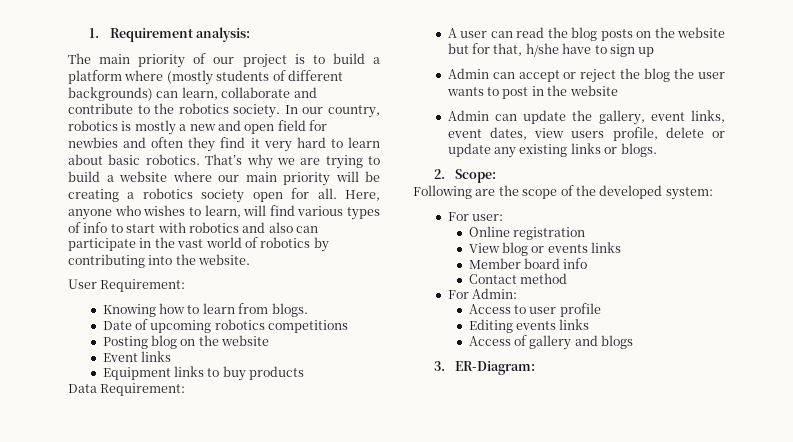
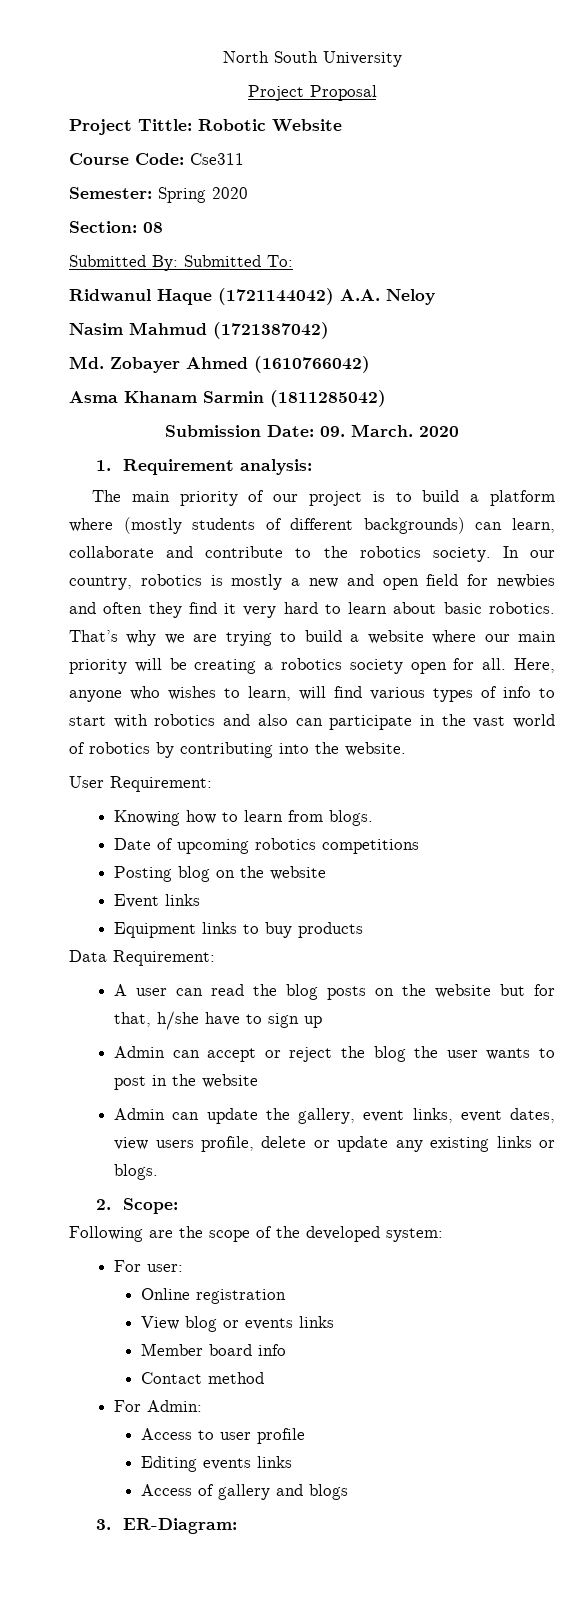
(88, 33) none -> [222,51,402,67] [247,85,377,101] [69,119,342,135] [69,153,244,165] [69,187,248,203] [69,221,163,233] [69,255,293,271] [69,288,435,305] [69,322,329,339] [69,356,370,373] [69,390,386,407] [165,424,459,437] North South University // Project Proposal // Project Tittle: Robotic Website // Course Code: Cse311 // Semester: Spring 2020 // Section: 08 // Submitted By: Submitted To: // Ridwanul Haque (1721144042) A.A. Neloy // Nasim Mahmud (1721387042) // Md. Zobayer Ahmed (1610766042) // Asma Khanam Sarmin (1811285042) // Submission Date: 09. March. 2020 //

